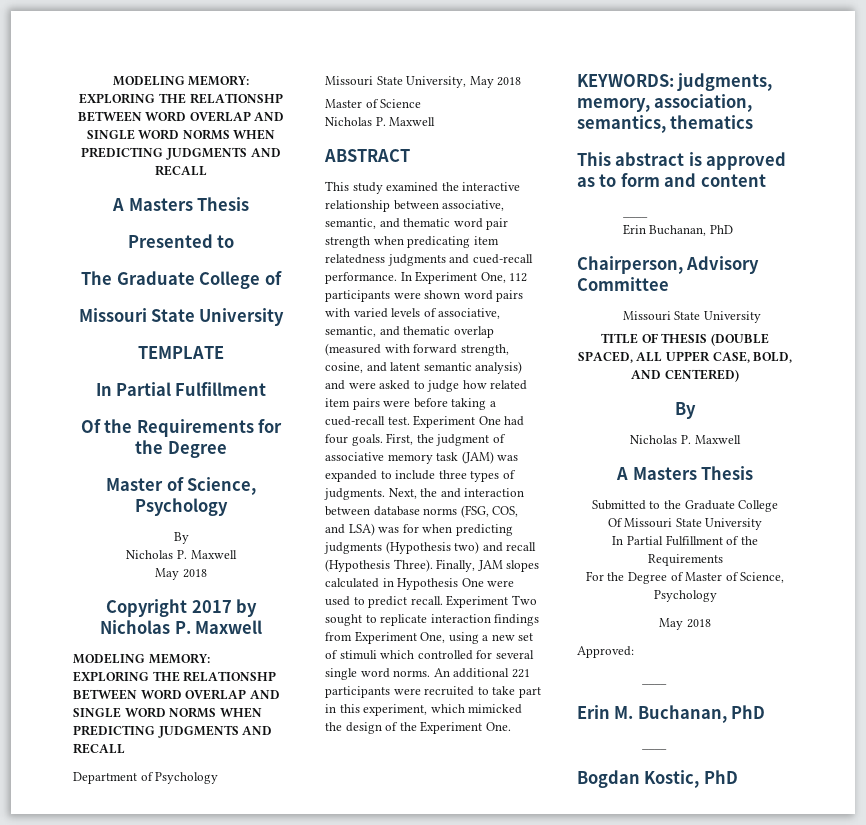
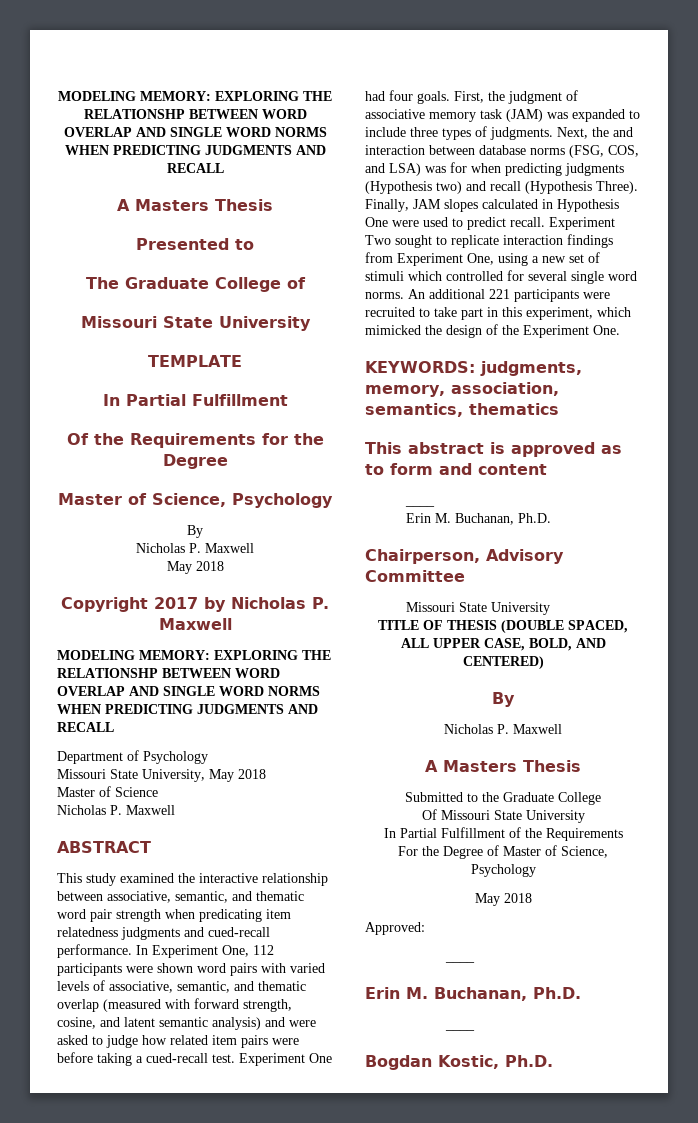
[649,225,733,236] Buchanan, PhD -> [434,513,551,525] M. Buchanan, Ph.D.
[731,705,766,719] PhD -> [533,987,581,999] Ph.D.
[703,770,738,784] PhD -> [505,1055,553,1067] Ph.D.

